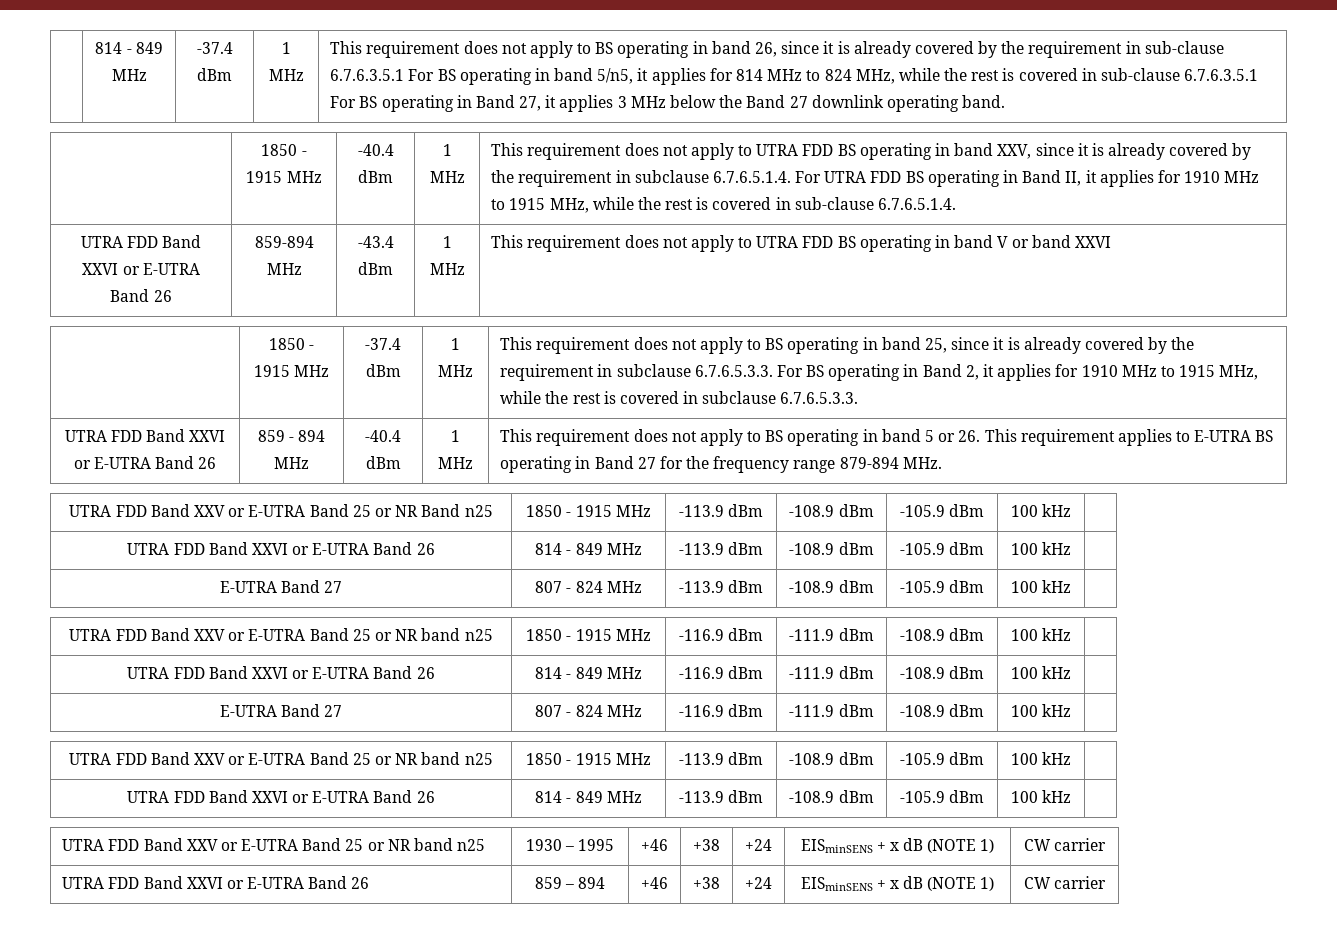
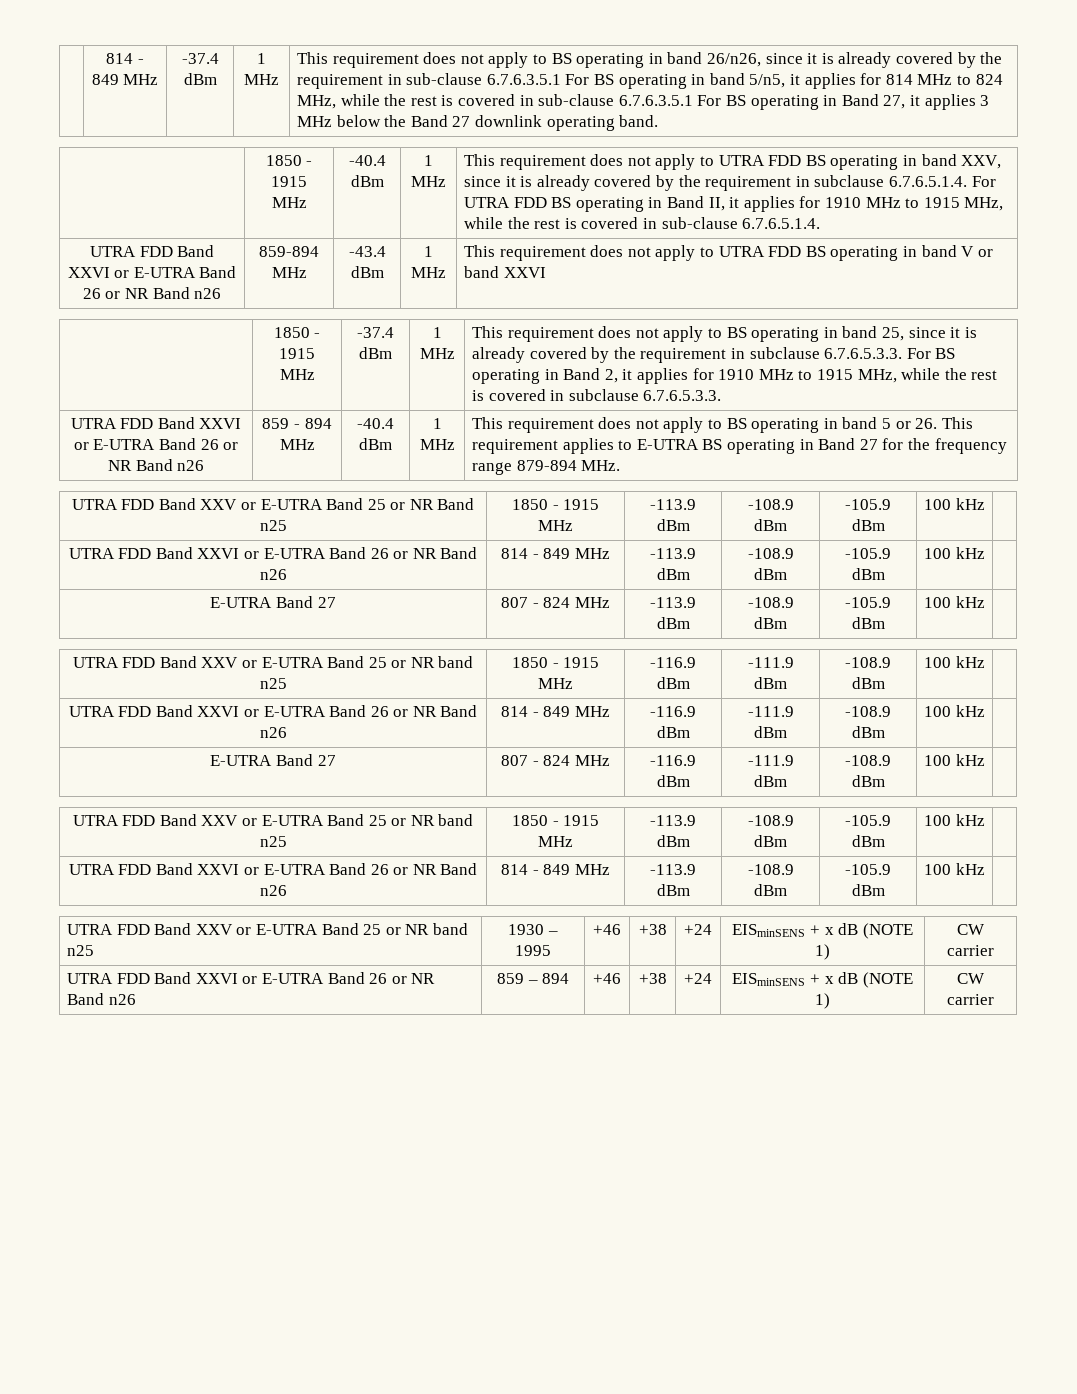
[754,42,777,57] 26, -> [706,53,761,67] 26/n26,
(172, 296) none -> [105,287,222,299] or NR Band n26
(217, 463) none -> [223,442,239,450] [107,459,205,471] or NR Band n26
(435, 549) none -> [393,547,478,559] [259,569,287,580] or NR Band n26
(435, 673) none -> [393,705,478,717] [259,727,287,738] or NR Band n26
(435, 797) none -> [393,863,478,875] [259,885,287,896] or NR Band n26
(370, 883) none -> [391,973,436,984] [67,993,136,1005] or NR Band n26

